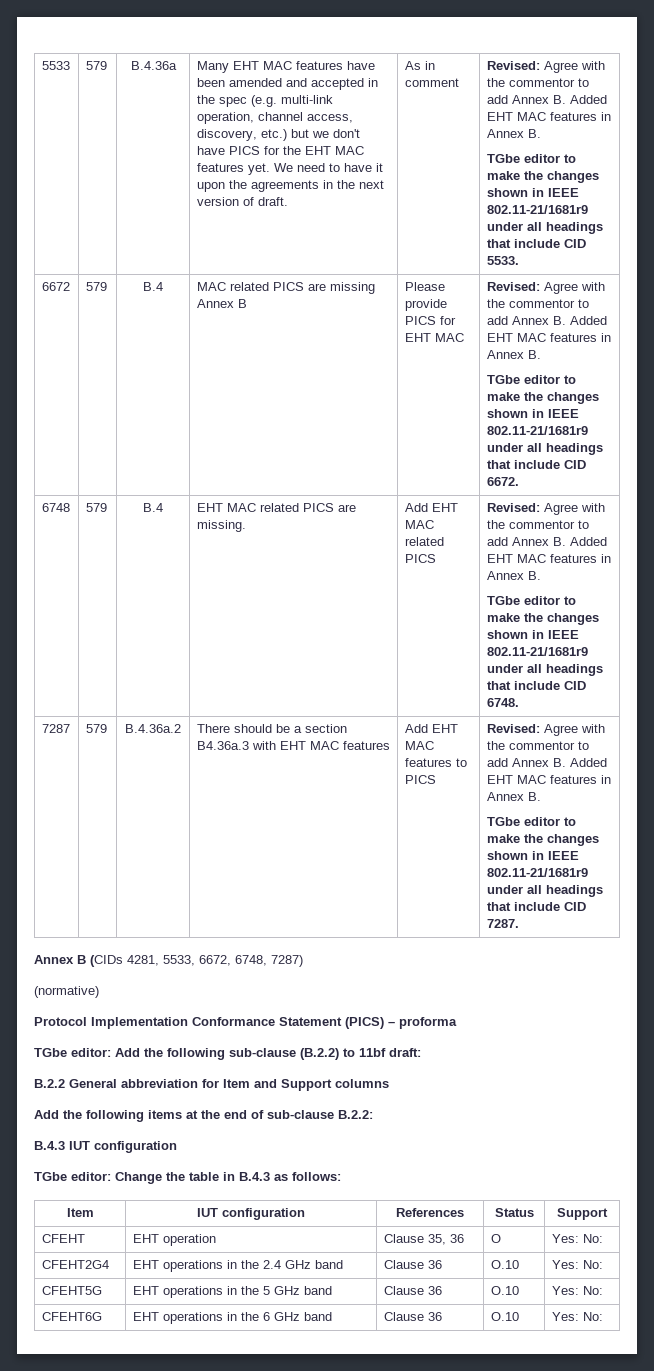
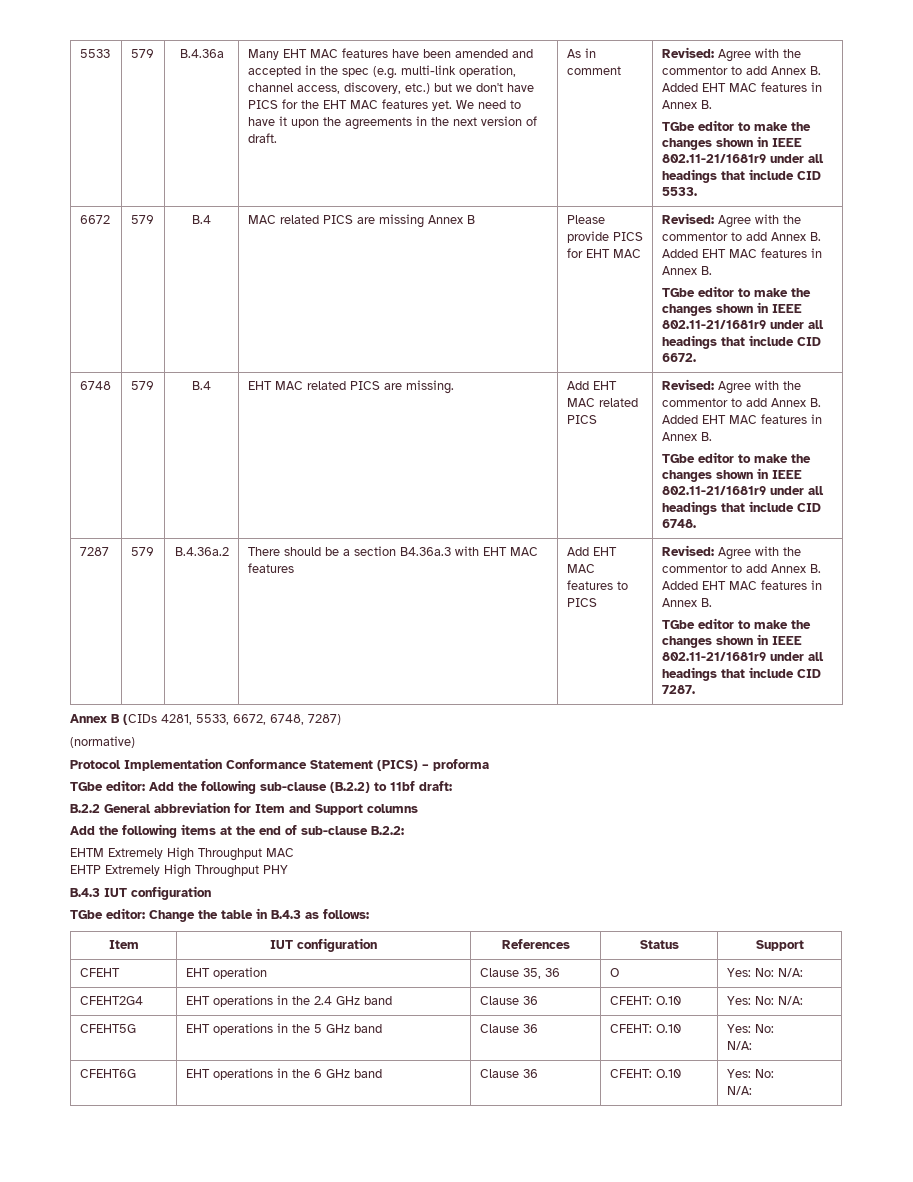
(373, 1114) none -> [70,847,294,861] [70,864,288,878] // EHTM Extremely High Throughput MAC // EHTP Extremely High Throughput PHY
(603, 1238) none -> [777,968,803,977] N/A:
[490,1260,519,1269] [551,1260,603,1269] O.10 | Yes: No: -> [609,996,681,1005] [726,996,803,1005] CFEHT: O.10 | Yes: No: N/A:
[490,1286,519,1295] [551,1286,603,1295] O.10 | Yes: No: -> [609,1024,681,1033] [726,1024,774,1033] [726,1041,752,1050] CFEHT: O.10 | Yes: No: // N/A:
[490,1312,519,1321] [551,1312,603,1321] O.10 | Yes: No: -> [609,1069,681,1078] [726,1069,774,1078] [726,1086,752,1095] CFEHT: O.10 | Yes: No: // N/A:

